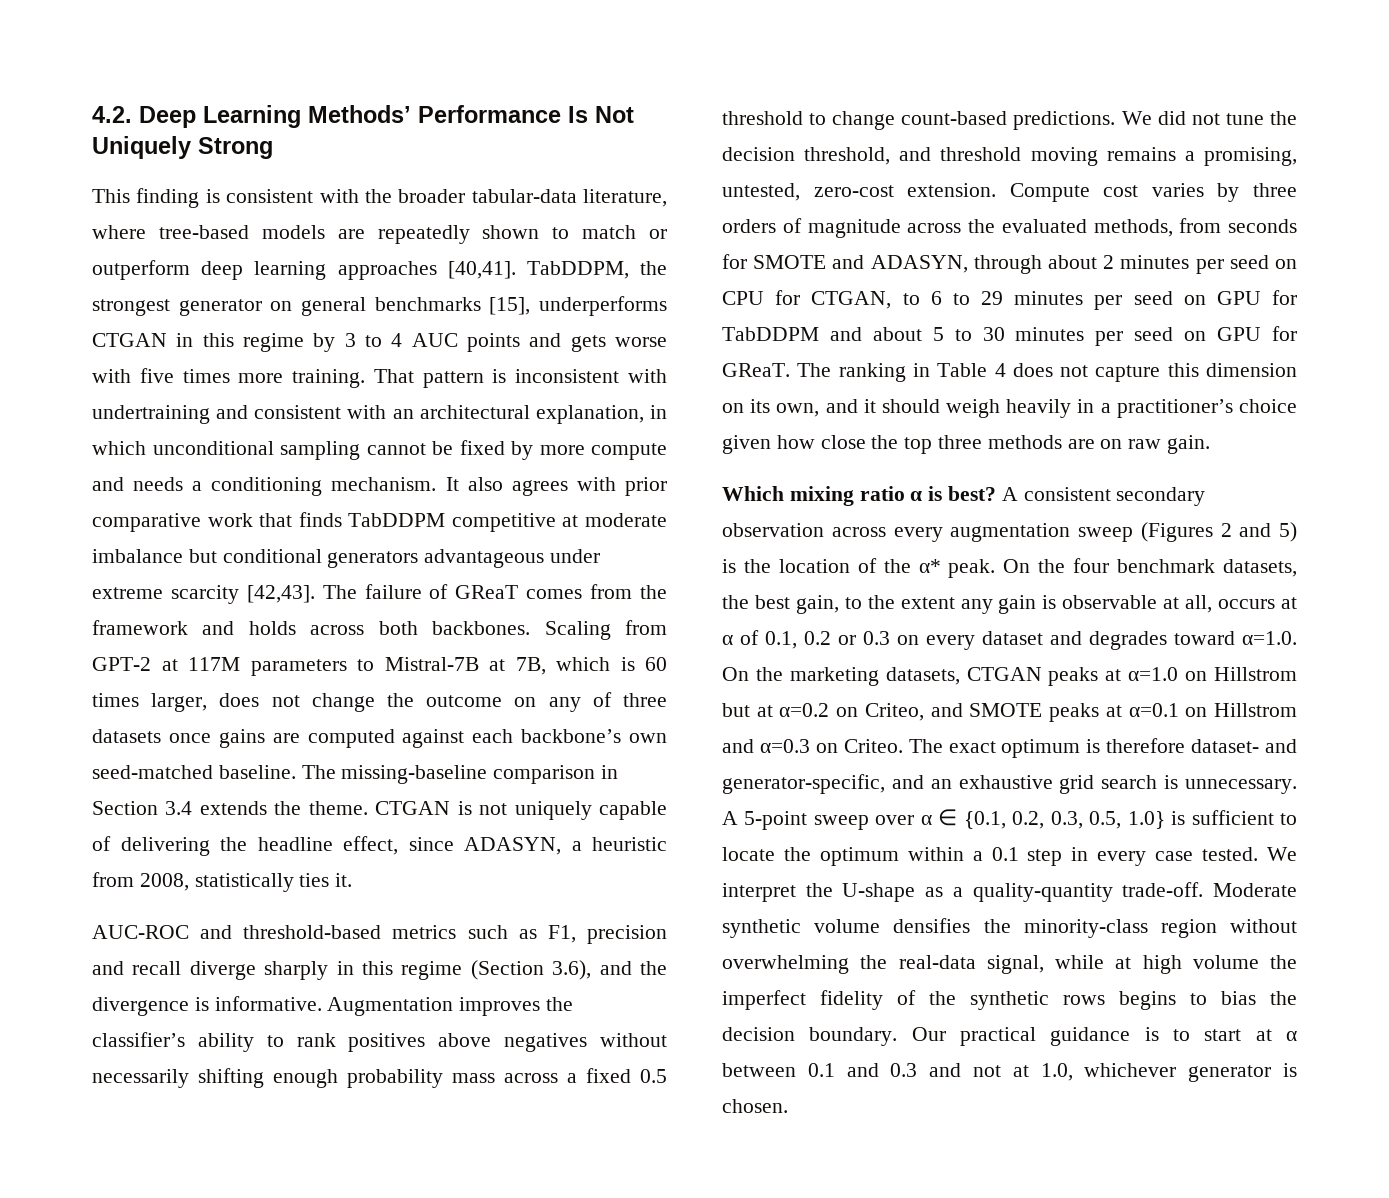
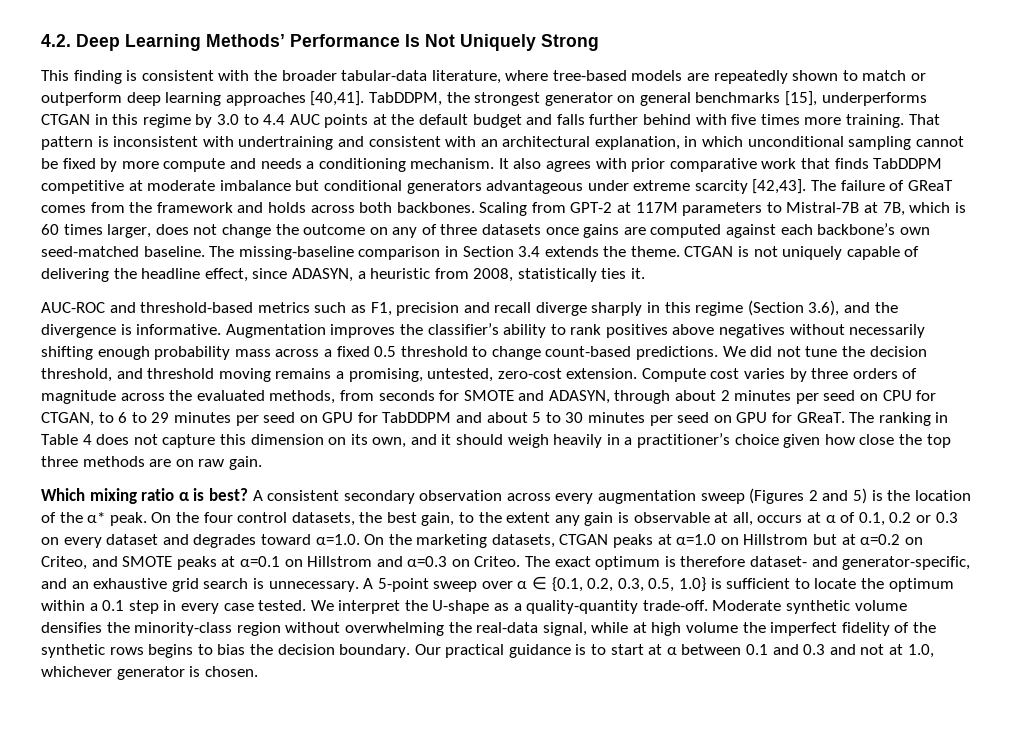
[344,333,667,352] 3 to 4 AUC points and gets worse -> [216,114,692,128] 3.0 to 4.4 AUC points at the default budget and falls further behind
[1117,559,1216,573] benchmark -> [237,512,288,523] control

